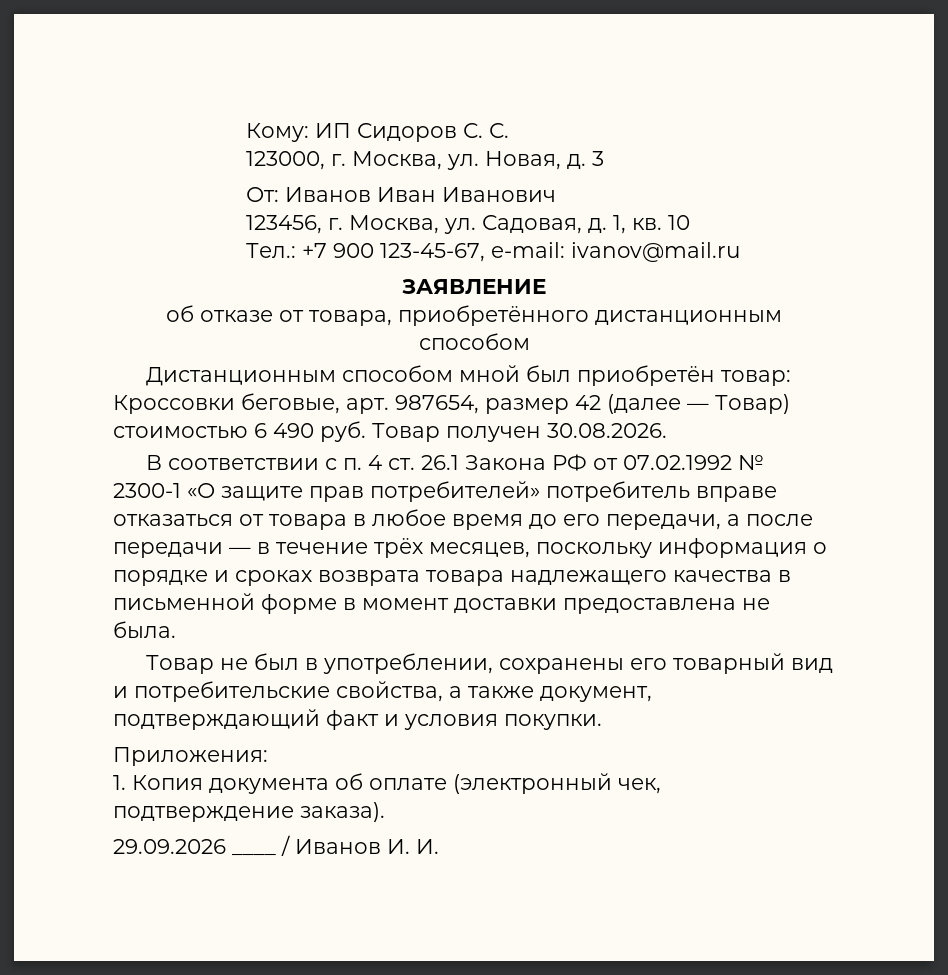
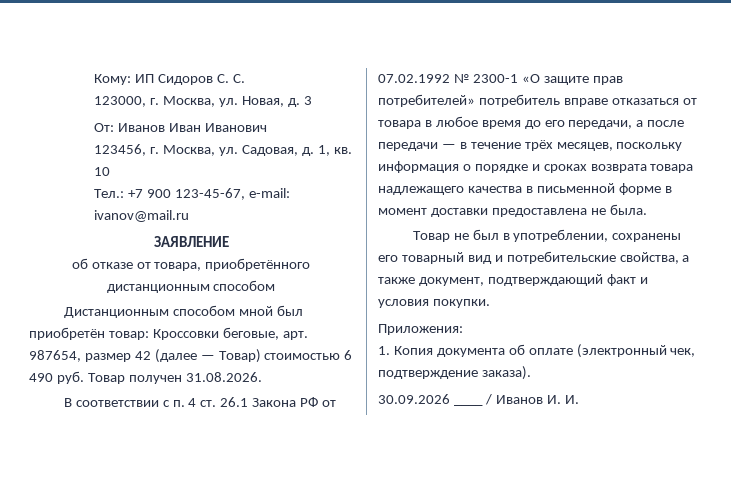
[547,423,667,438] 30.08.2026. -> [185,372,262,382] 31.08.2026.
[113,839,226,854] 29.09.2026 -> [378,394,450,404] 30.09.2026

